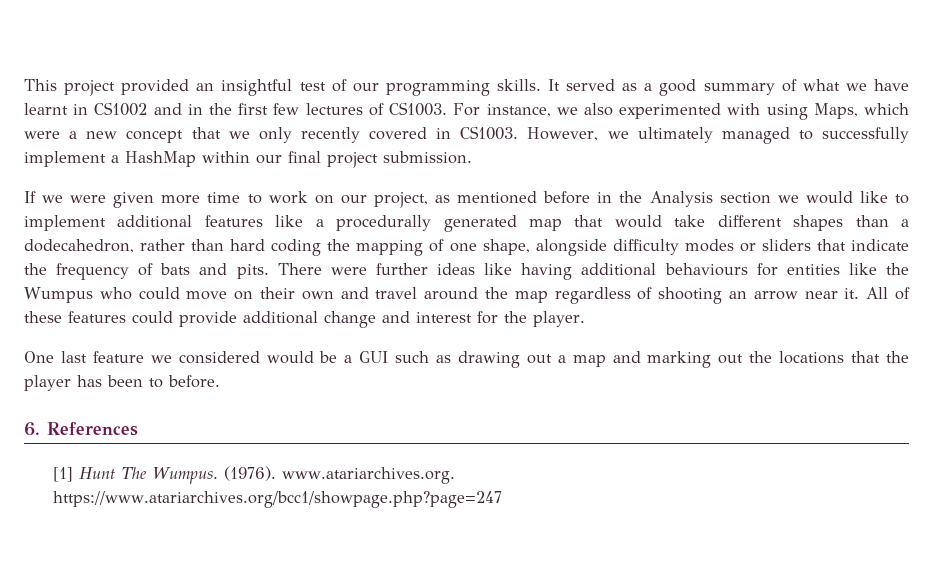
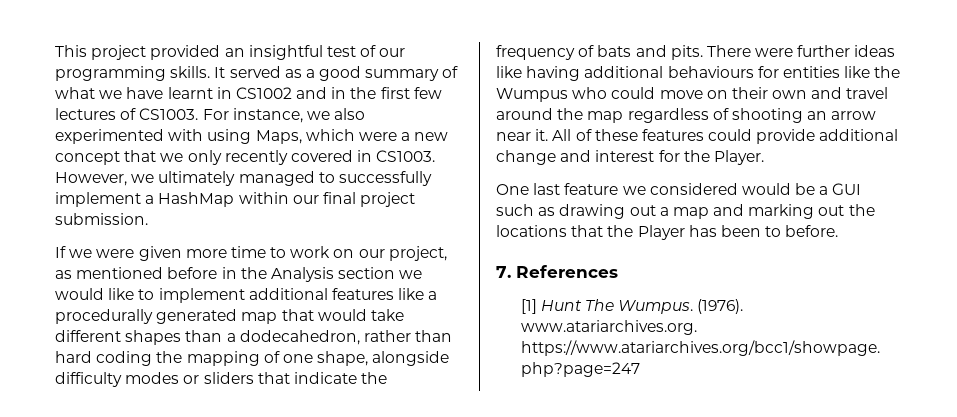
[533,311,585,327] player. -> [713,150,764,165] Player.
[24,375,71,391] player -> [637,225,685,240] Player
[24,422,40,436] 6. -> [496,266,511,278] 7.

